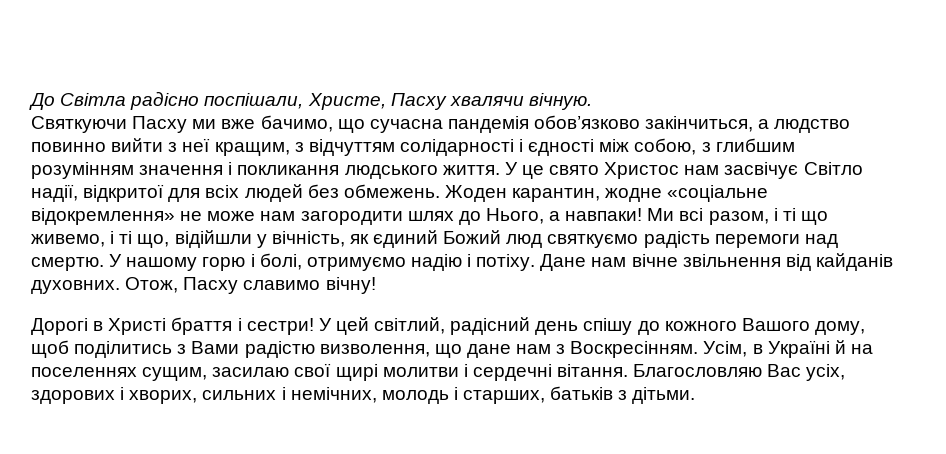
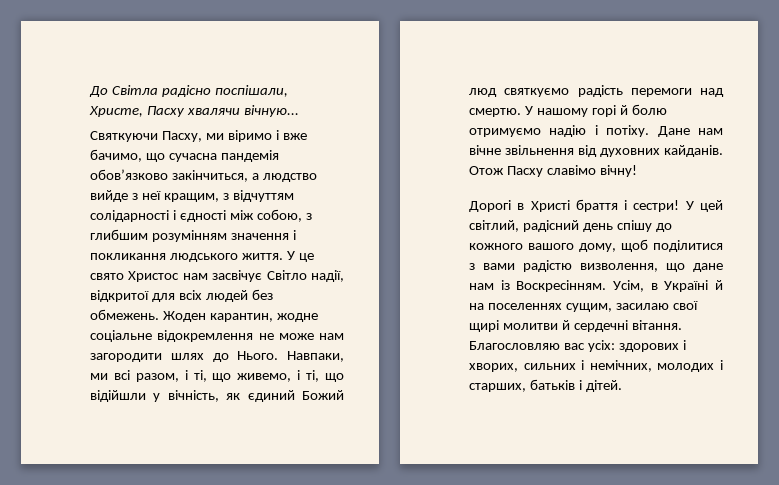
[528,92,592,110] вічную. -> [243,105,299,117] вічную...
[132,116,217,133] Пасху ми -> [161,130,279,142] Пасху, ми віримо і
[31,138,164,152] повинно вийти -> [90,190,128,202] вийде
[667,185,769,202] [31,208,175,225] «соціальне відокремлення» -> [90,330,254,342] соціальне відокремлення
[485,208,675,224] Нього, а навпаки! Ми -> [237,351,344,362] [90,373,108,380] Нього. Навпаки, ми
[782,208,796,221] ті -> [193,370,207,382] ті,
[119,231,170,248] ті що, -> [306,370,344,382] ті, що
[202,253,302,271] горю і болі, -> [591,104,667,117] горі й болю
[815,253,893,271] [31,277,321,294] кайданів духовних. Отож, Пасху славимо -> [600,145,723,157] [469,165,596,177] духовних кайданів. Отож Пасху славімо
[741,318,810,331] Вашого -> [528,243,574,250] вашого
[74,341,240,358] поділитись з Вами -> [653,240,723,252] [469,263,515,270] поділитися з вами
[556,344,566,354] з -> [500,280,510,290] із
[463,364,468,377] і -> [561,320,570,330] й
[767,364,846,381] Вас усіх, -> [563,340,615,352] вас усіх:
[381,390,449,404] молодь -> [657,363,715,372] молодих
[618,387,696,404] з дітьми. -> [578,380,622,392] і дітей.

